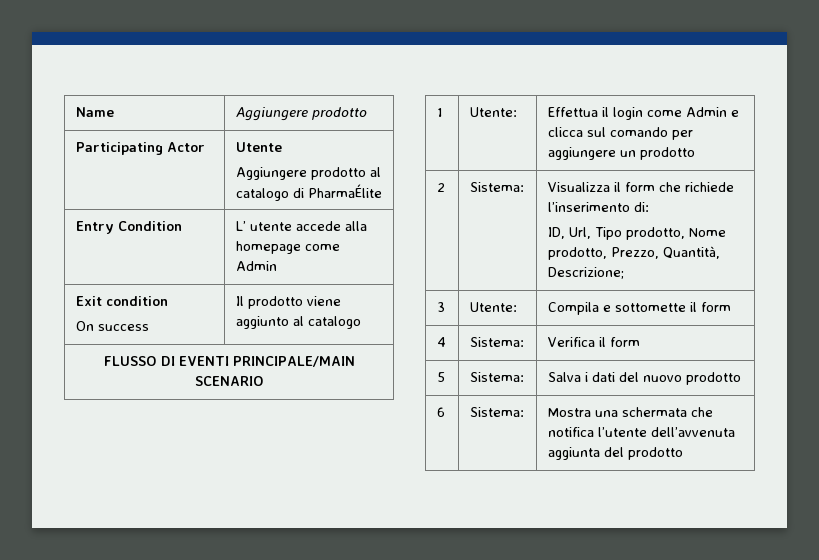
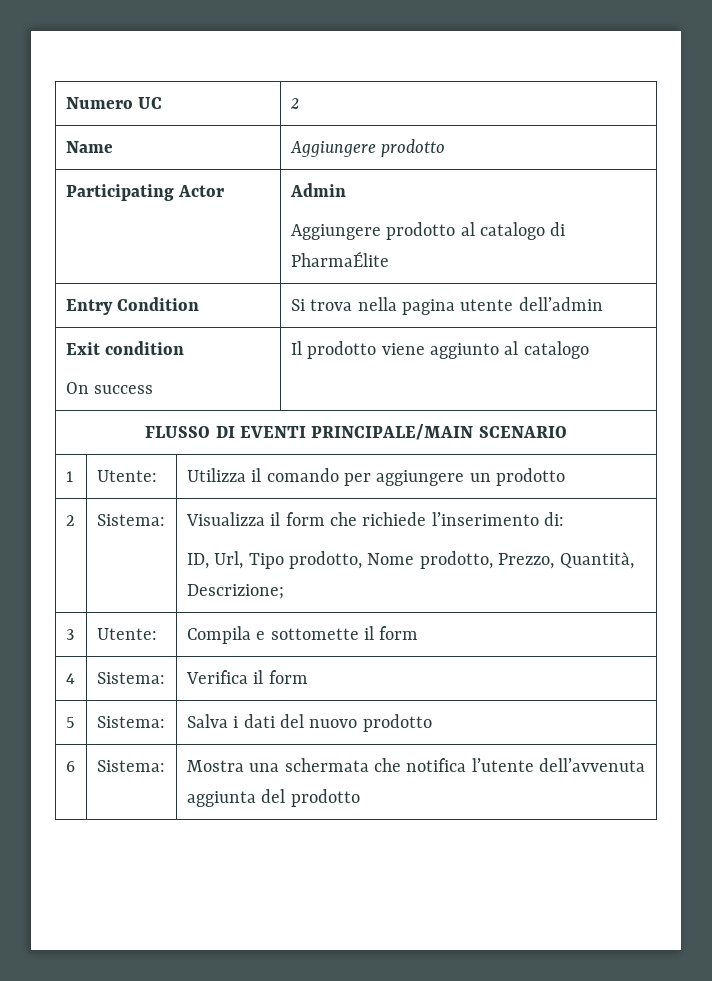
(75, 112) none -> [65,97,163,109] [289,98,299,109] Numero UC | 2 //
[235,142,282,152] Utente -> [289,183,346,197] Admin
[235,221,367,231] [235,241,340,254] [235,261,277,271] L’ utente accede alla homepage come Admin -> [290,297,603,315] Si trova nella pagina utente dell’admin
[547,107,739,120] [547,127,606,137] Effettua il login come Admin e clicca sul -> [186,468,262,482] Utilizza il

